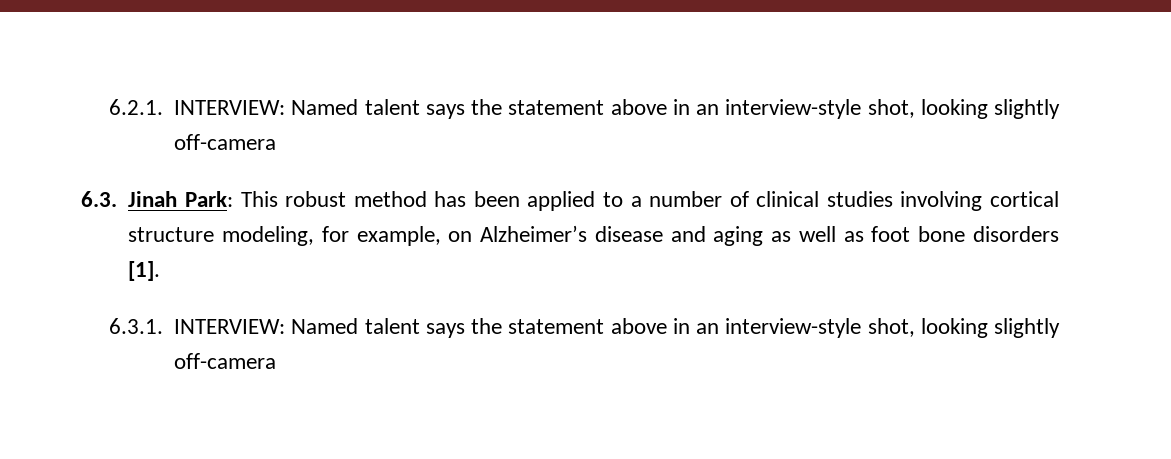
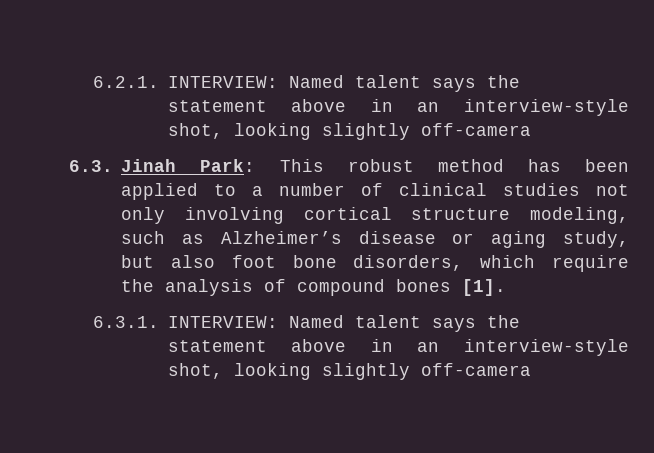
(893, 199) none -> [596,184,629,196] [121,207,166,224] not only
[321,225,1059,246] for example, on Alzheimer’s disease and aging as well as foot bone disorders -> [121,231,629,248] [121,255,629,272] [121,279,452,296] such as Alzheimer’s disease or aging study, but also foot bone disorders, which require the analysis of compound bones

